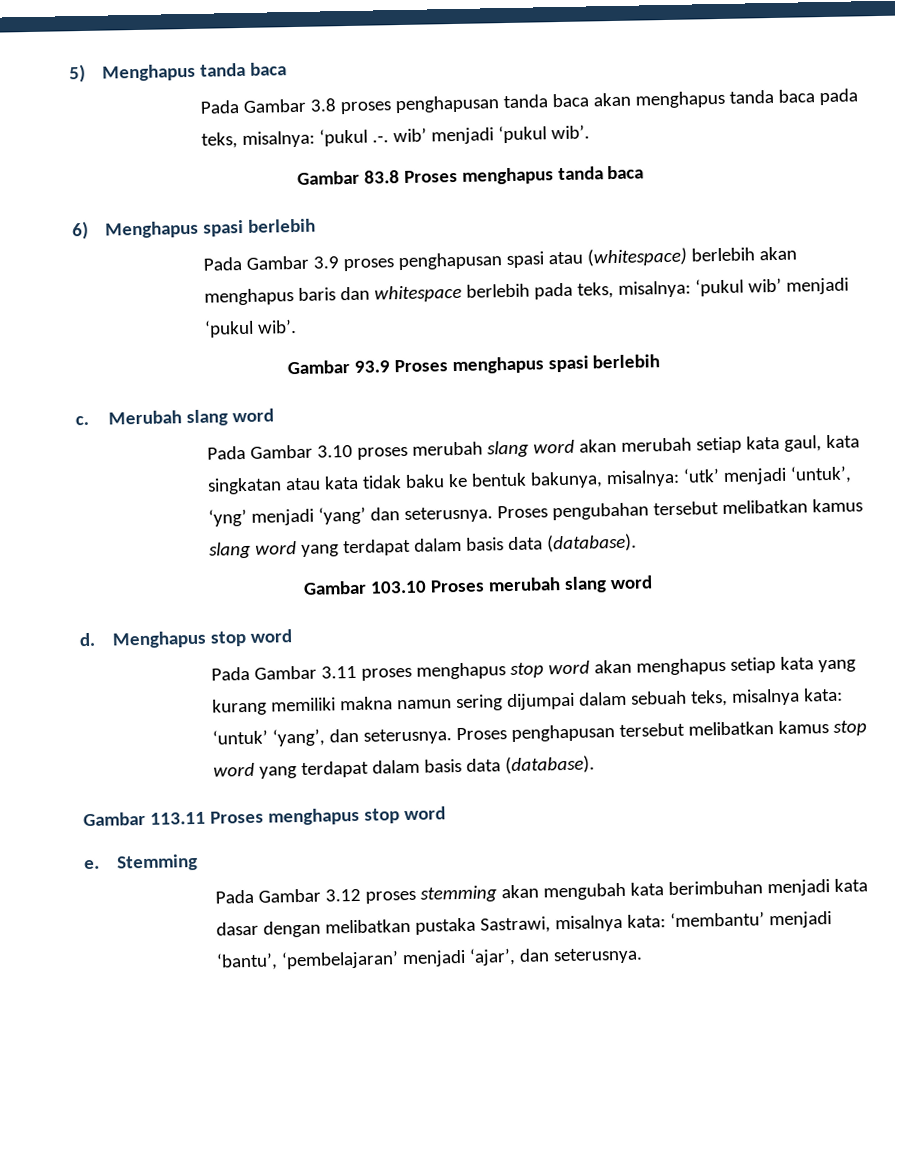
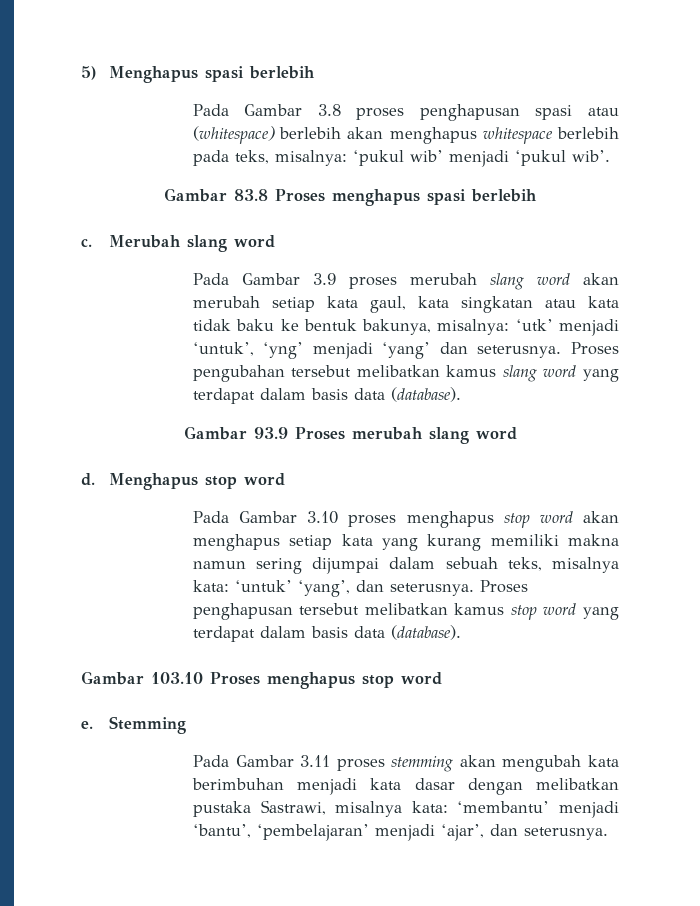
[199,62,287,77] [199,88,858,115] [200,124,590,149] [296,165,645,185] [72,220,199,240] tanda baca // Pada Gambar 3.8 proses penghapusan tanda baca akan menghapus tanda baca pada teks, misalnya: ‘pukul .-. wib’ menjadi ‘pukul wib’. // Gambar 83.8 Proses menghapus tanda baca // 6) Menghapus -> (198, 74) none
[312,256,339,269] 3.9 -> [317,104,341,116] 3.8
[297,286,370,301] baris dan -> (477, 135) none
[353,360,390,373] 93.9 -> [234,189,268,201] 83.8
[316,444,353,458] 3.10 -> [312,273,336,285] 3.9
[370,580,428,594] 103.10 -> [253,427,288,439] 93.9
[320,665,357,679] 3.11 -> [307,511,339,524] 3.10
[149,811,206,825] 113.11 -> [151,672,203,684] 103.10
[324,888,361,902] 3.12 -> [300,755,331,767] 3.11

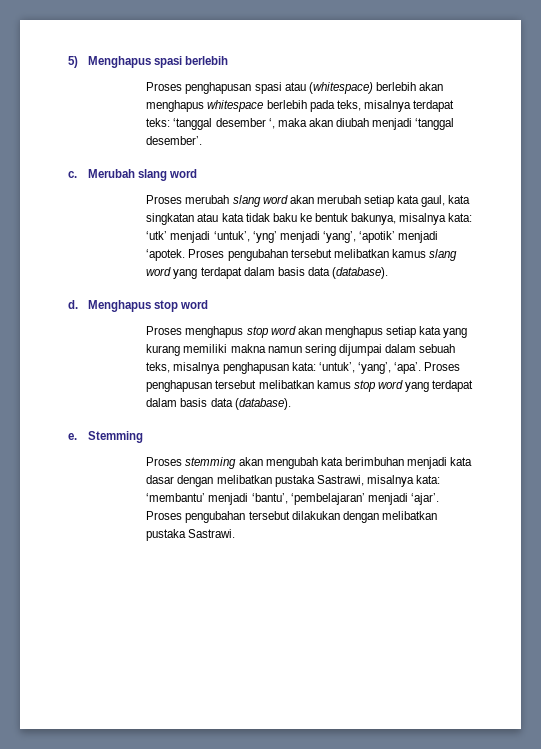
[192,104,405,120] Pada Gambar 3.8 proses -> [146,82,183,91] Proses
[274,150,610,167] [164,188,537,206] misalnya: ‘pukul wib’ menjadi ‘pukul wib’. // Gambar 83.8 Proses menghapus spasi berlebih -> [363,100,454,112] [146,118,455,130] [146,136,203,145] misalnya terdapat teks: ‘tanggal desember ‘, maka akan diubah menjadi ‘tanggal desember’.
[192,273,397,289] Pada Gambar 3.9 proses -> [146,195,183,204] Proses
[437,319,510,335] misalnya: -> [399,213,473,225] misalnya kata:
[382,342,562,359] ‘yang’ dan seterusnya. -> [322,231,439,243] [146,249,186,261] ‘yang’, ‘apotik’ menjadi ‘apotek.
[183,426,517,444] // Gambar 93.9 Proses merubah slang word -> (388, 273) none
[192,511,397,527] Pada Gambar 3.10 proses -> [146,326,183,335] Proses
[192,580,474,597] kata: ‘untuk’ ‘yang’, dan seterusnya. -> [222,362,421,374] penghapusan kata: ‘untuk’, ‘yang’, ‘apa’.
[81,671,442,689] [81,716,186,734] [192,755,385,771] Gambar 103.10 Proses menghapus stop word // e. Stemming // Pada Gambar 3.11 proses -> [68,431,143,443] [146,457,183,466] e. Stemming // Proses
[440,824,608,841] ‘ajar’, dan seterusnya. -> [410,493,439,505] [146,511,437,523] [146,529,236,541] ‘ajar’. Proses pengubahan tersebut dilakukan dengan melibatkan pustaka Sastrawi.

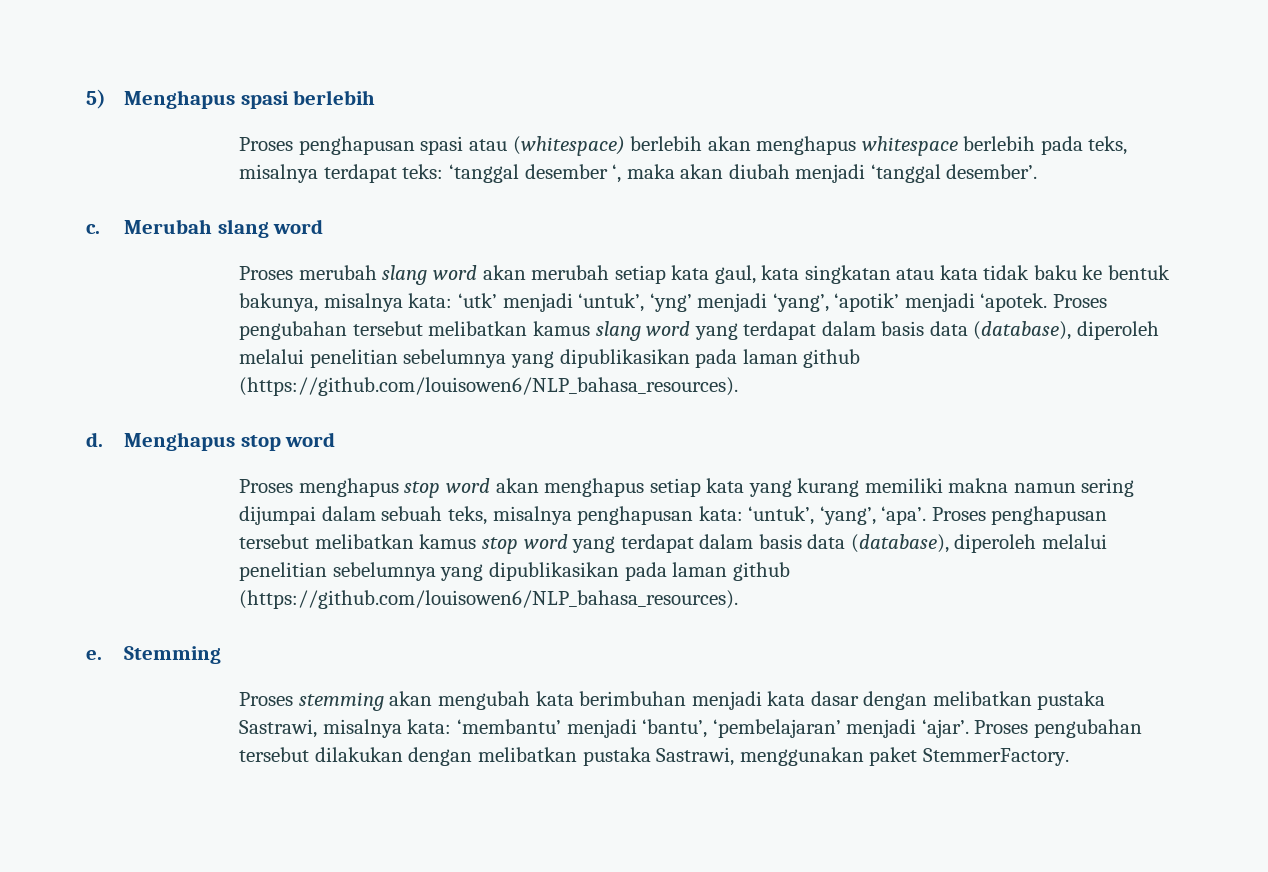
[331,267,388,279] (database). -> [973,321,1159,340] [239,349,861,368] [239,377,739,396] (database), diperoleh melalui penelitian sebelumnya yang dipublikasikan pada laman github (https://github.com/louisowen6/NLP_bahasa_resources).
[234,398,291,410] (database). -> [850,534,1107,553] [239,562,790,581] [239,590,739,609] (database), diperoleh melalui penelitian sebelumnya yang dipublikasikan pada laman github (https://github.com/louisowen6/NLP_bahasa_resources).
[188,529,236,538] Sastrawi. -> [656,747,1069,766] Sastrawi, menggunakan paket StemmerFactory.

